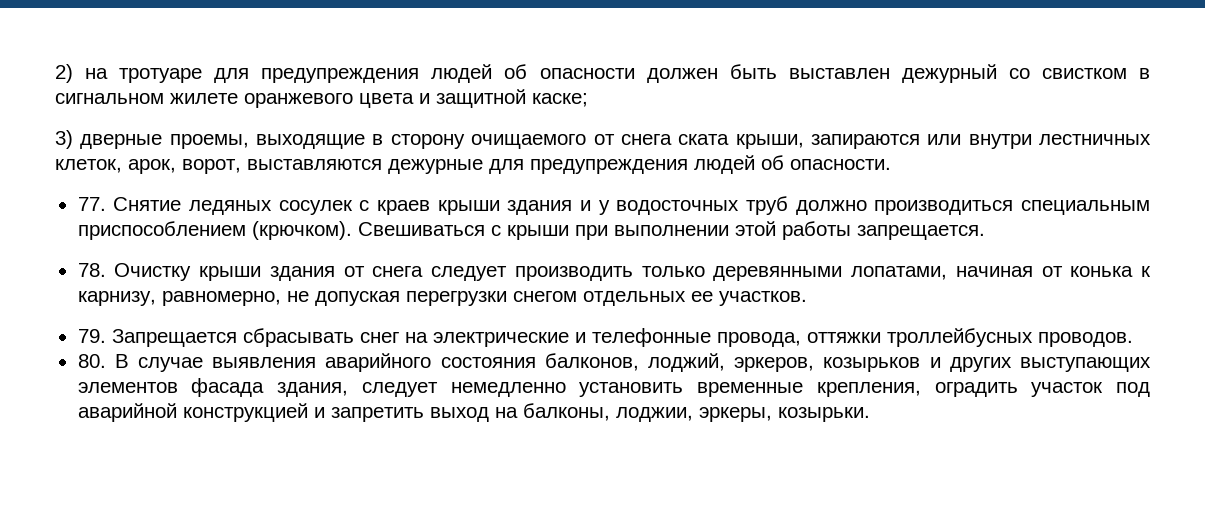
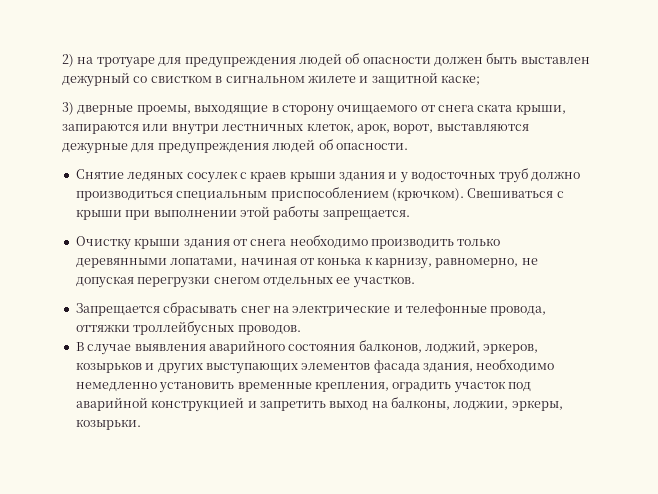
[244,93,414,108] оранжевого цвета -> (356, 79) none
[77,197,106,211] 77. -> (408, 146) none
[77,263,106,277] 78. -> (410, 215) none
[431,266,508,281] следует -> [289,235,368,249] необходимо
[77,329,106,343] 79. -> (415, 282) none
[77,354,106,368] 80. -> (301, 330) none
[361,382,438,397] следует -> [476,359,555,373] необходимо

